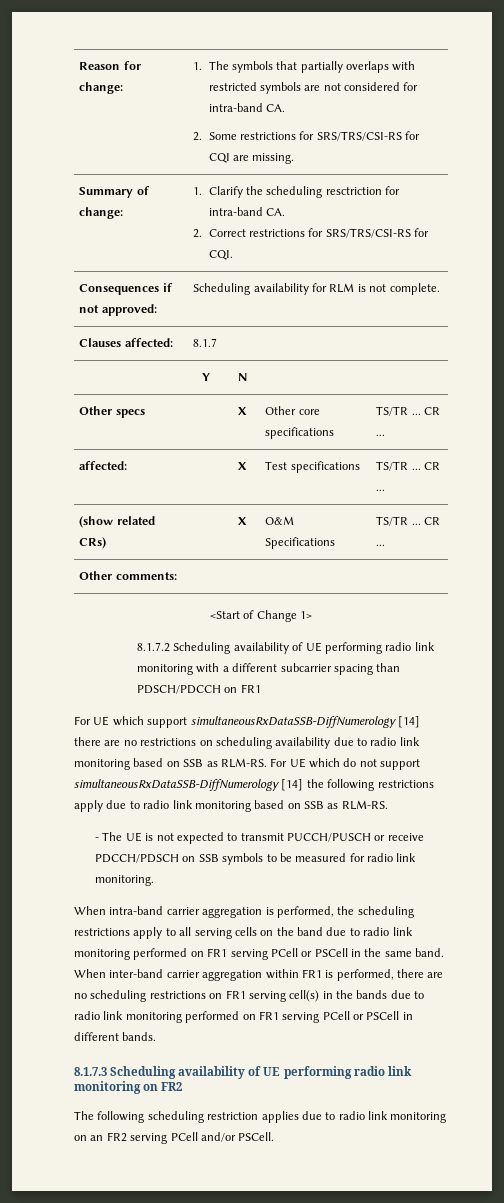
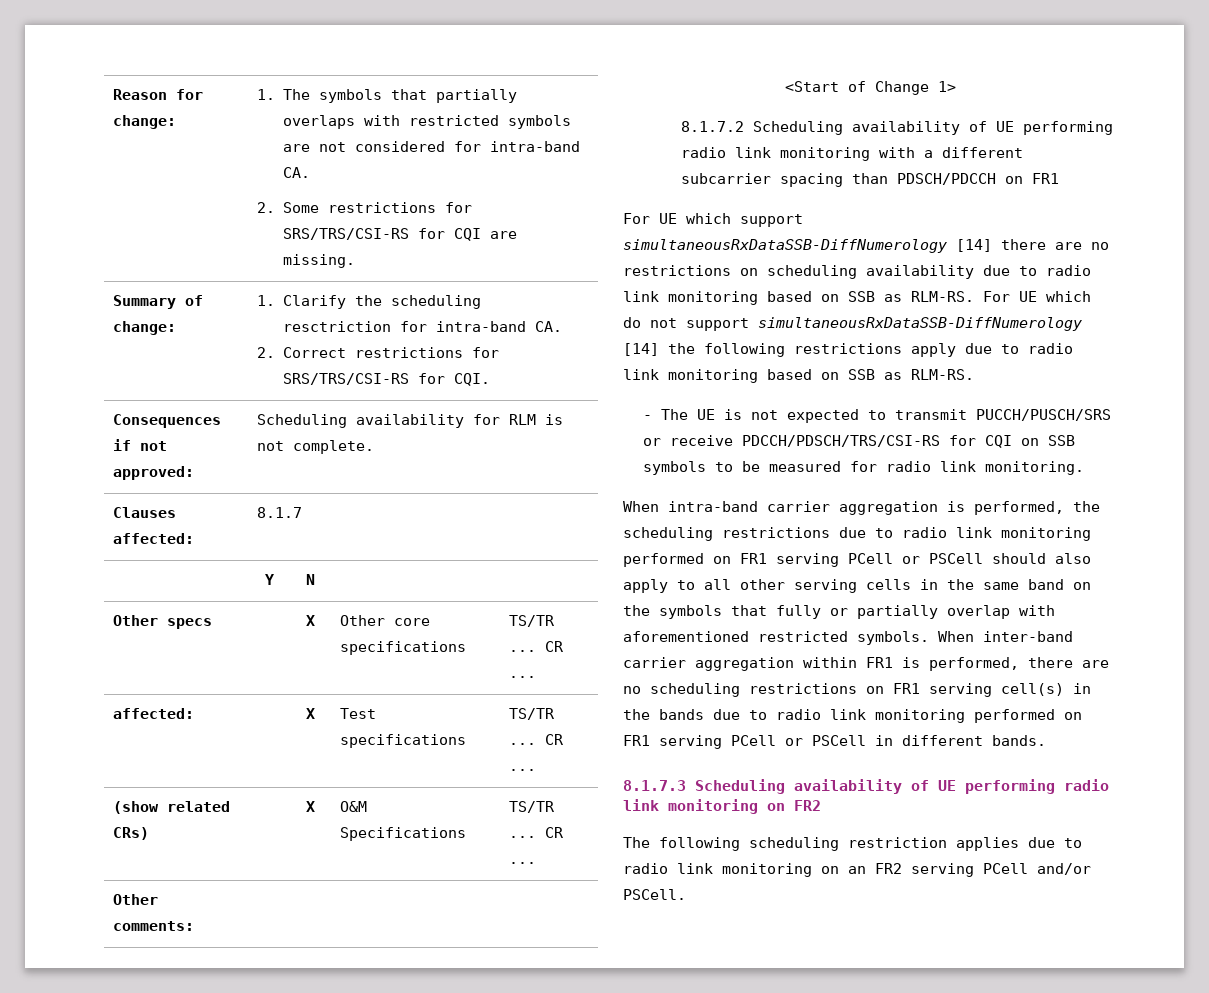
[287,833,372,842] PUCCH/PUSCH -> [975,409,1111,421] PUCCH/PUSCH/SRS
[95,854,180,863] PDCCH/PDSCH -> [741,435,1012,448] PDCCH/PDSCH/TRS/CSI-RS for CQI
[133,927,323,939] apply to all serving cells on the band -> (830, 532) none
[351,948,445,957] in the same band. -> [992,553,1091,564] [623,579,1091,593] [623,605,1055,619] [623,631,929,645] should also apply to all other serving cells in the same band on the symbols that fully or partially overlap with aforementioned restricted symbols.

